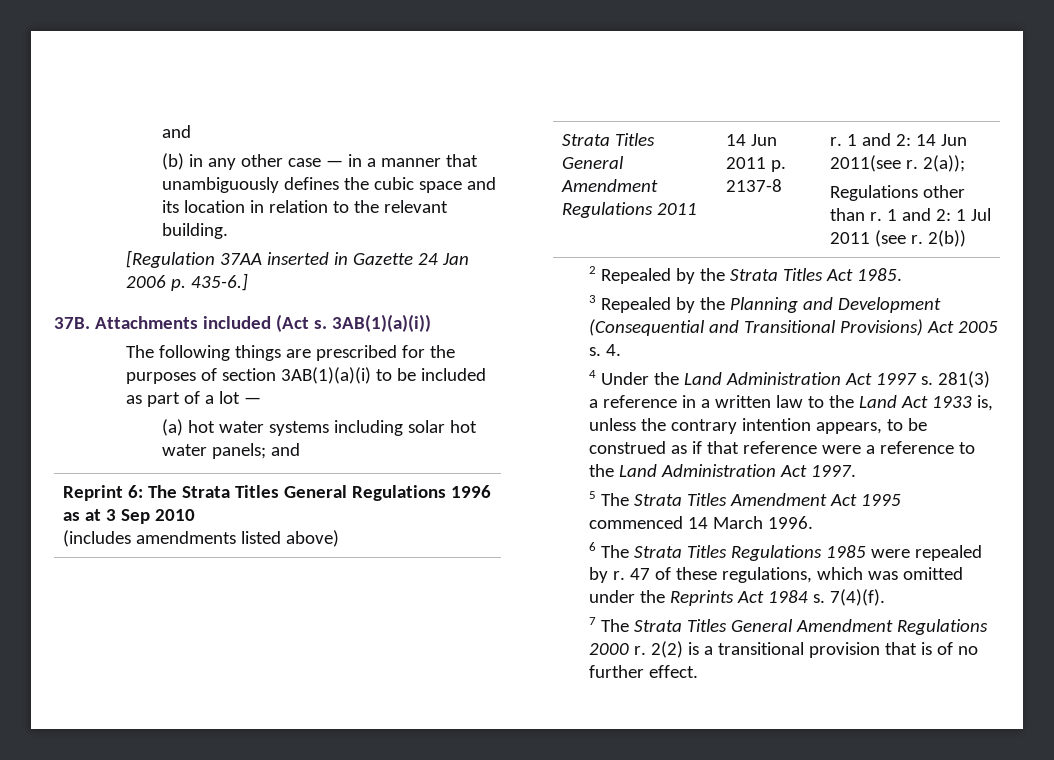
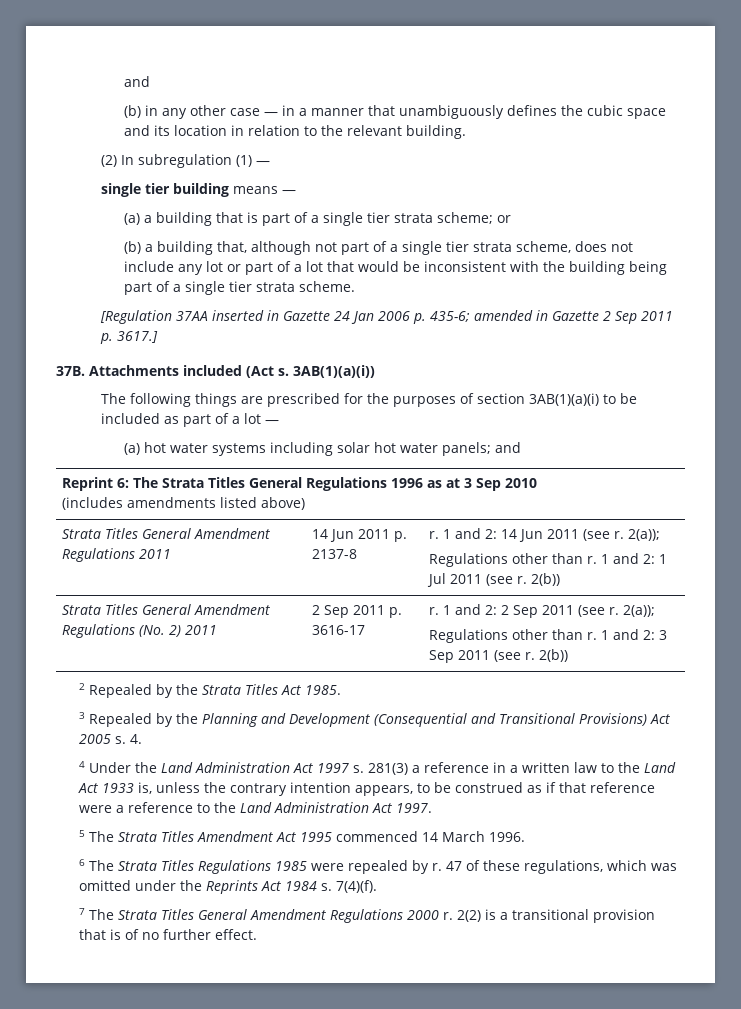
(229, 231) none -> [101,154,271,168] [101,183,297,197] [123,212,511,226] [123,241,633,255] [123,261,667,275] [123,281,355,295] // (2) In subregulation (1) — // single tier building means — // (a) a building that is part of a single tier strata scheme; or // (b) a building that, although not part of a single tier strata scheme, does not include any lot or part of a lot that would be inconsistent with the building being part of a single tier strata scheme.
[191,273,249,291] 435-6.] -> [430,310,674,324] [100,331,159,344] 435-6; amended in Gazette 2 Sep 2011 p. 3617.]
[829,155,901,172] 2011(see -> [546,529,610,541] 2011 (see
(966, 238) none -> [61,604,270,615] [61,624,217,638] [311,605,402,618] [311,625,365,635] [428,604,655,618] [428,629,667,643] [428,649,568,663] // Strata Titles General Amendment Regulations (No. 2) 2011 | 2 Sep 2011 p. 3616-17 | r. 1 and 2: 2 Sep 2011 (see r. 2(a)); // Regulations other than r. 1 and 2: 3 Sep 2011 (see r. 2(b))

